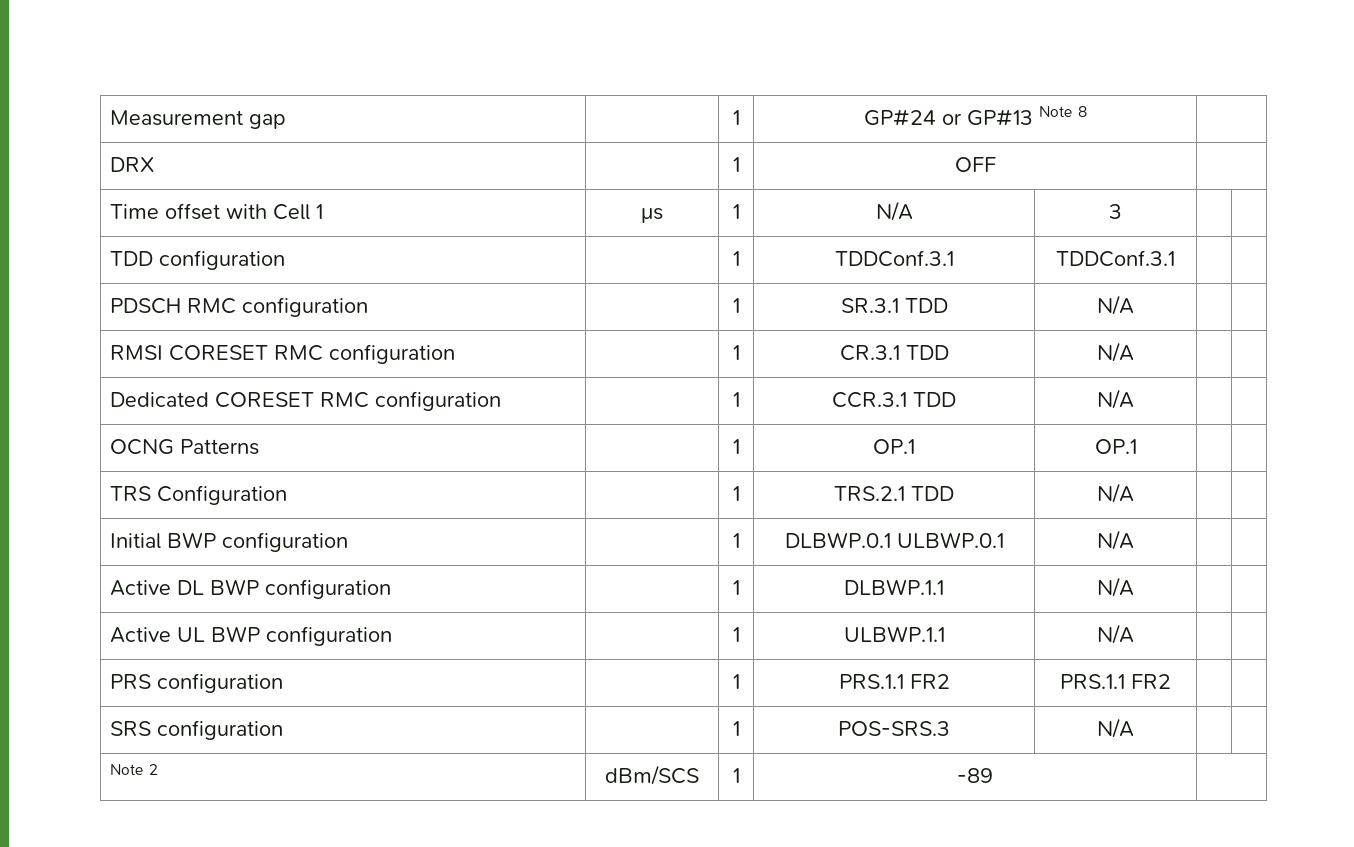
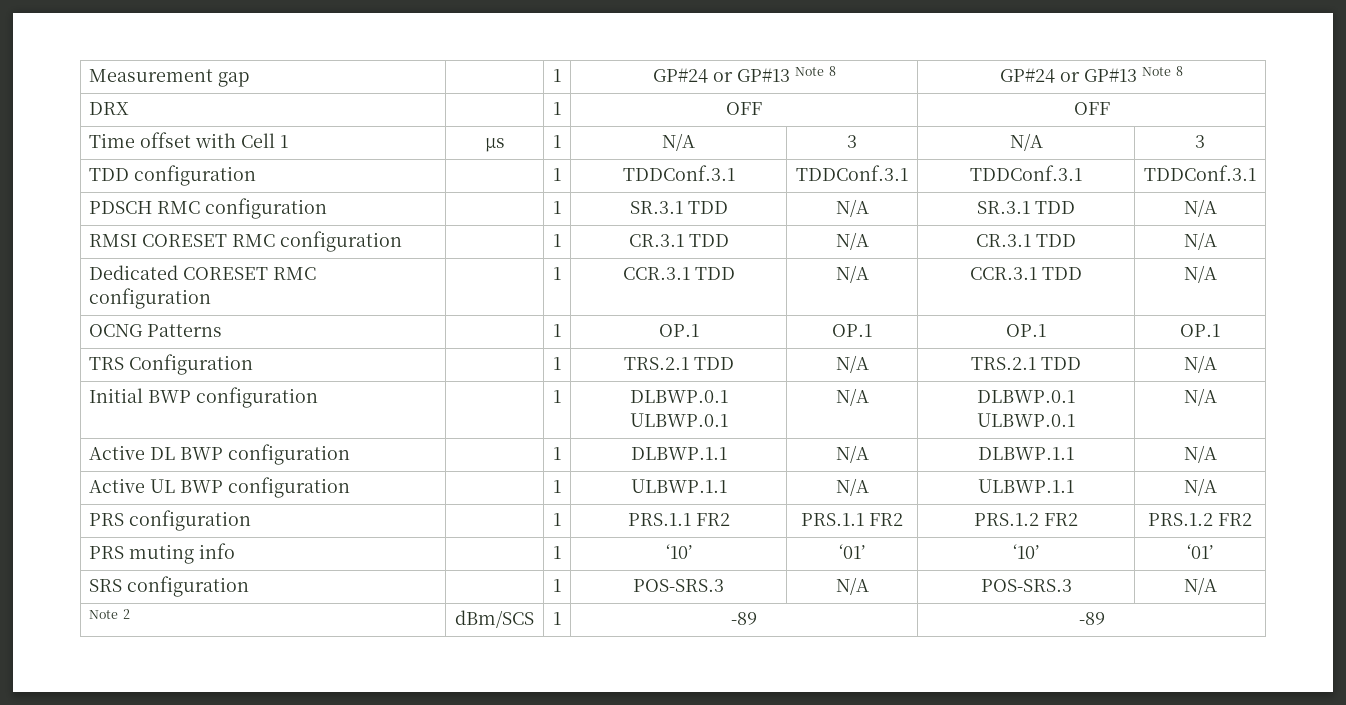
(1087, 111) none -> [1000,66,1183,83] GP#24 or GP#13 Note 8
(996, 164) none -> [1073,102,1110,115] OFF
(1122, 211) | -> [1009,133,1043,151] [1195,135,1205,148] N/A | 3
(1175, 258) | -> [970,165,1082,181] [1144,165,1256,181] TDDConf.3.1 | TDDConf.3.1
(1134, 305) | -> [977,201,1075,214] [1183,199,1217,217] SR.3.1 TDD | N/A
(1134, 352) | -> [976,234,1076,247] [1183,232,1217,250] CR.3.1 TDD | N/A
(1134, 399) | -> [970,267,1082,280] [1183,265,1217,283] CCR.3.1 TDD | N/A
(1137, 446) | -> [1006,324,1046,337] [1180,324,1220,337] OP.1 | OP.1
(1134, 493) | -> [971,357,1081,370] [1183,355,1217,373] TRS.2.1 TDD | N/A
(1134, 540) | -> [977,390,1075,403] [977,413,1075,427] [1183,388,1217,406] DLBWP.0.1 ULBWP.0.1 | N/A
(1134, 587) | -> [978,447,1074,460] [1183,445,1217,463] DLBWP.1.1 | N/A
(1134, 634) | -> [978,479,1074,493] [1183,478,1217,496] ULBWP.1.1 | N/A
(1171, 681) | -> [974,513,1078,526] [1148,513,1252,526] [88,543,235,564] [553,546,561,559] [665,544,692,559] [839,544,866,559] [1013,544,1039,559] [1187,544,1213,559] PRS.1.2 FR2 | PRS.1.2 FR2 // PRS muting info | | 1 | ‘10’ | ‘01’ | ‘10’ | ‘01’
(1134, 728) | -> [980,579,1072,592] [1183,577,1217,595] POS-SRS.3 | N/A
(993, 775) none -> [1078,612,1105,625] -89

